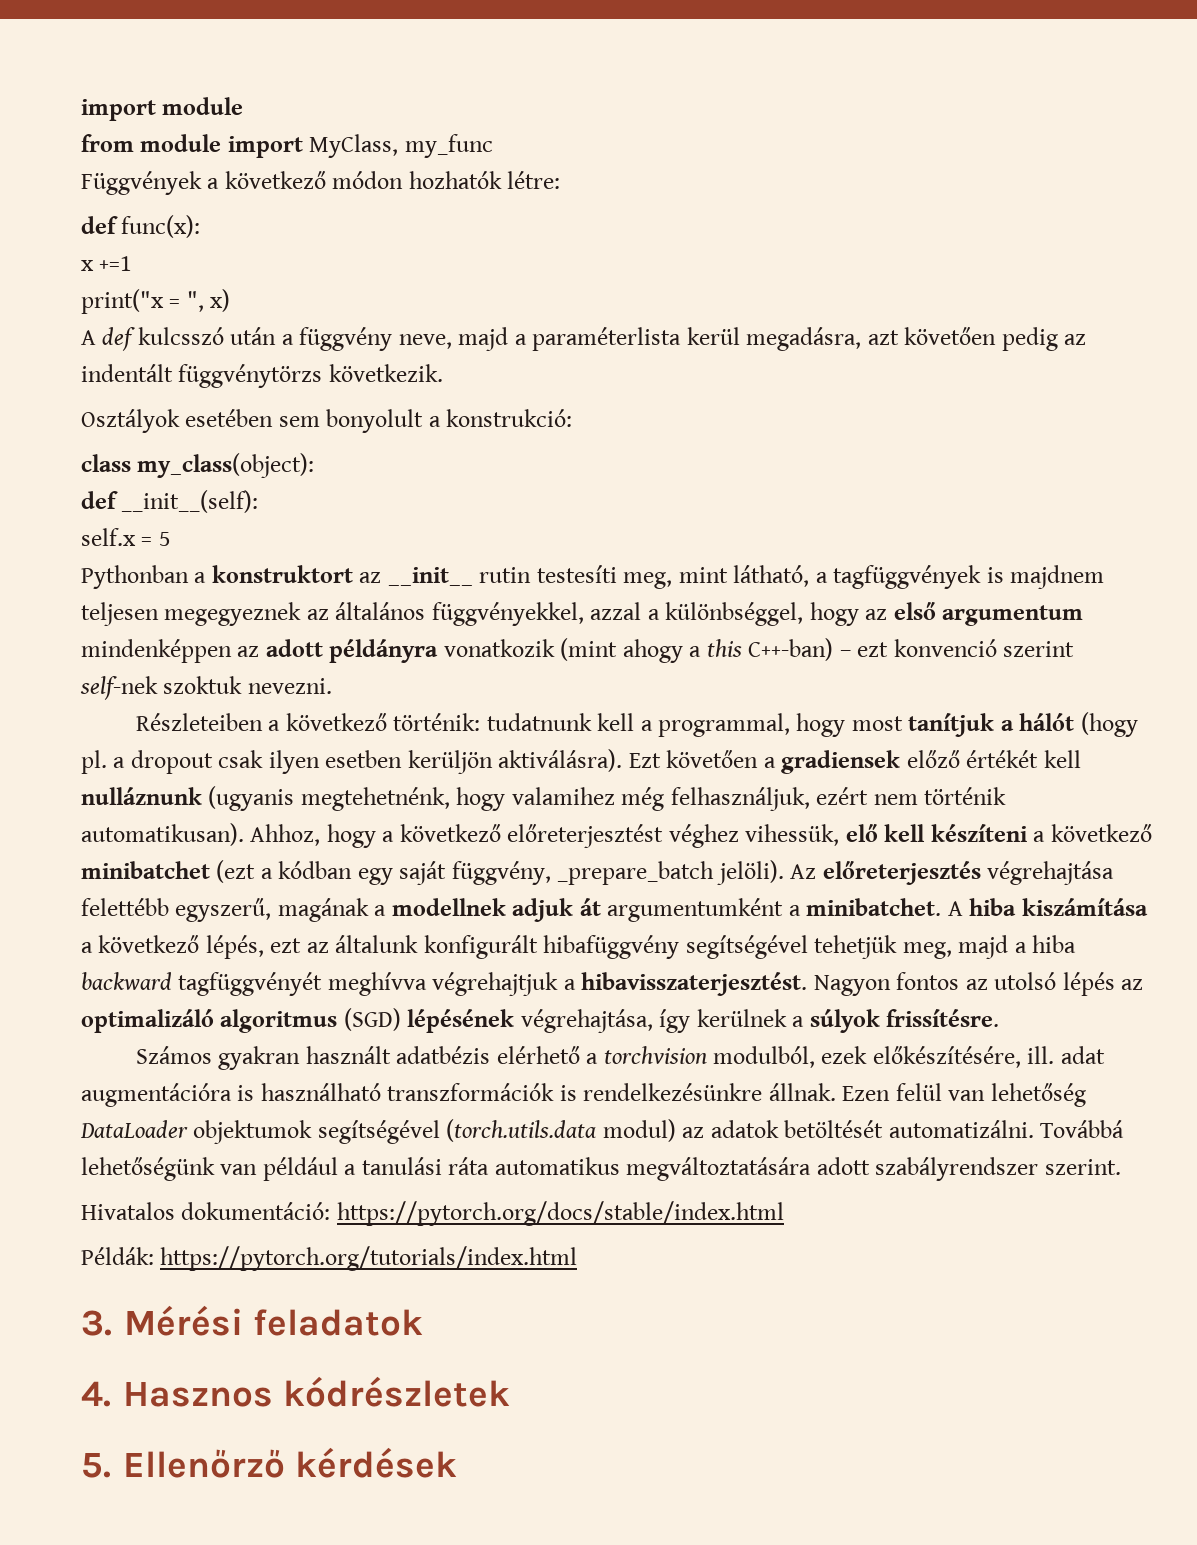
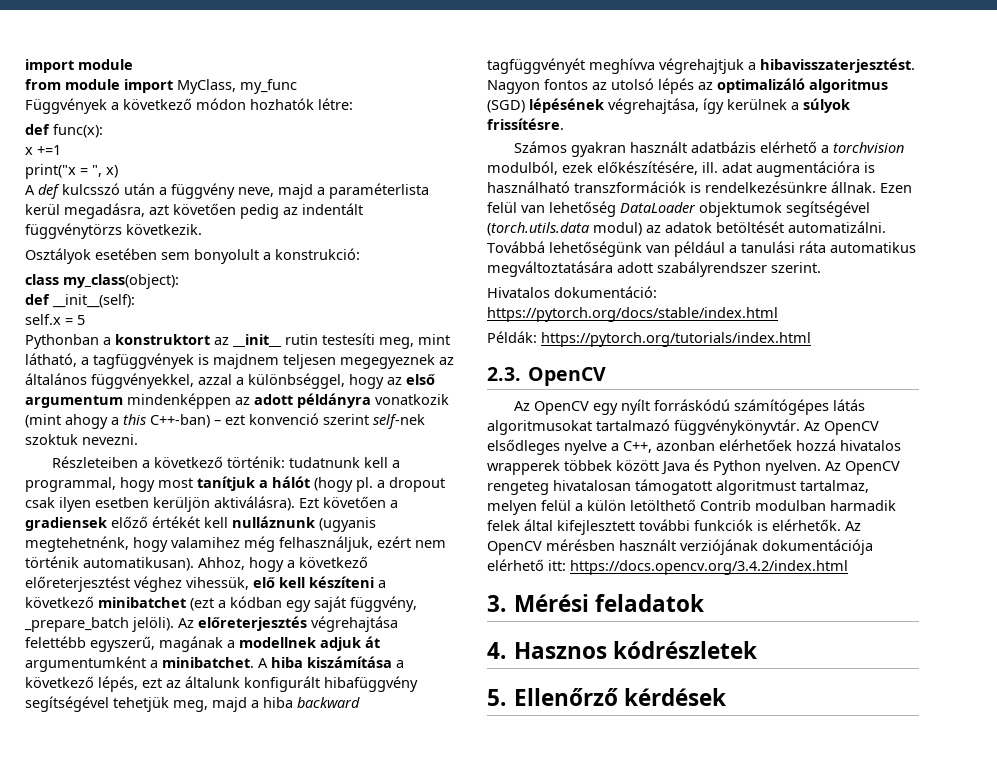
[396,1046,491,1064] adatbézis -> [691,141,757,153] adatbázis
(578, 1258) none -> [487,367,607,386] [514,399,866,415] [487,419,879,435] [487,439,901,455] [487,459,900,475] [487,479,869,495] [487,499,896,515] [487,519,861,535] [487,539,873,555] [487,559,848,575] // 2.3. OpenCV // Az OpenCV egy nyílt forráskódú számítógépes látás algoritmusokat tartalmazó függvénykönyvtár. Az OpenCV elsődleges nyelve a C++, azonban elérhetőek hozzá hivatalos wrapperek többek között Java és Python nyelven. Az OpenCV rengeteg hivatalosan támogatott algoritmust tartalmaz, melyen felül a külön letölthető Contrib modulban harmadik felek által kifejlesztett további funkciók is elérhetők. Az OpenCV mérésben használt verziójának dokumentációja elérhető itt: https://docs.opencv.org/3.4.2/index.html

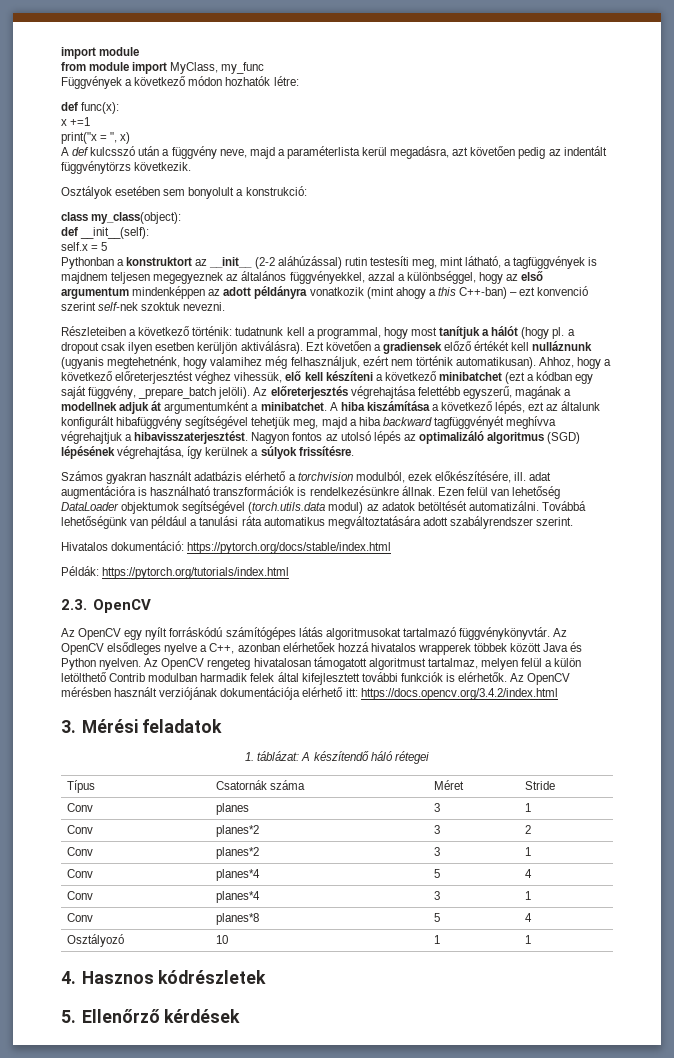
(281, 340) none -> [254,256,342,269] (2-2 aláhúzással)
(705, 603) none -> [245,751,429,764] [67,780,96,793] [216,780,306,790] [434,780,465,790] [525,781,556,790] [67,803,94,812] [216,803,250,815] [434,803,441,812] [525,803,532,812] [67,825,94,834] [216,825,260,837] [434,825,441,834] [525,825,532,834] [67,847,94,856] [216,847,260,859] [434,847,441,856] [525,847,532,856] [67,869,94,878] [216,869,261,881] [434,869,441,878] [525,869,533,878] [67,891,94,900] [216,891,261,903] [434,891,441,900] [525,891,532,900] [67,913,94,922] [216,913,260,925] [434,913,441,922] [525,913,533,922] [67,934,125,947] [216,935,229,944] [434,935,441,944] [525,935,532,944] // 1. táblázat: A készítendő háló rétegei // Típus | Csatornák száma | Méret | Stride // Conv | planes | 3 | 1 // Conv | planes*2 | 3 | 2 // Conv | planes*2 | 3 | 1 // Conv | planes*4 | 5 | 4 // Conv | planes*4 | 3 | 1 // Conv | planes*8 | 5 | 4 // Osztályozó | 10 | 1 | 1

